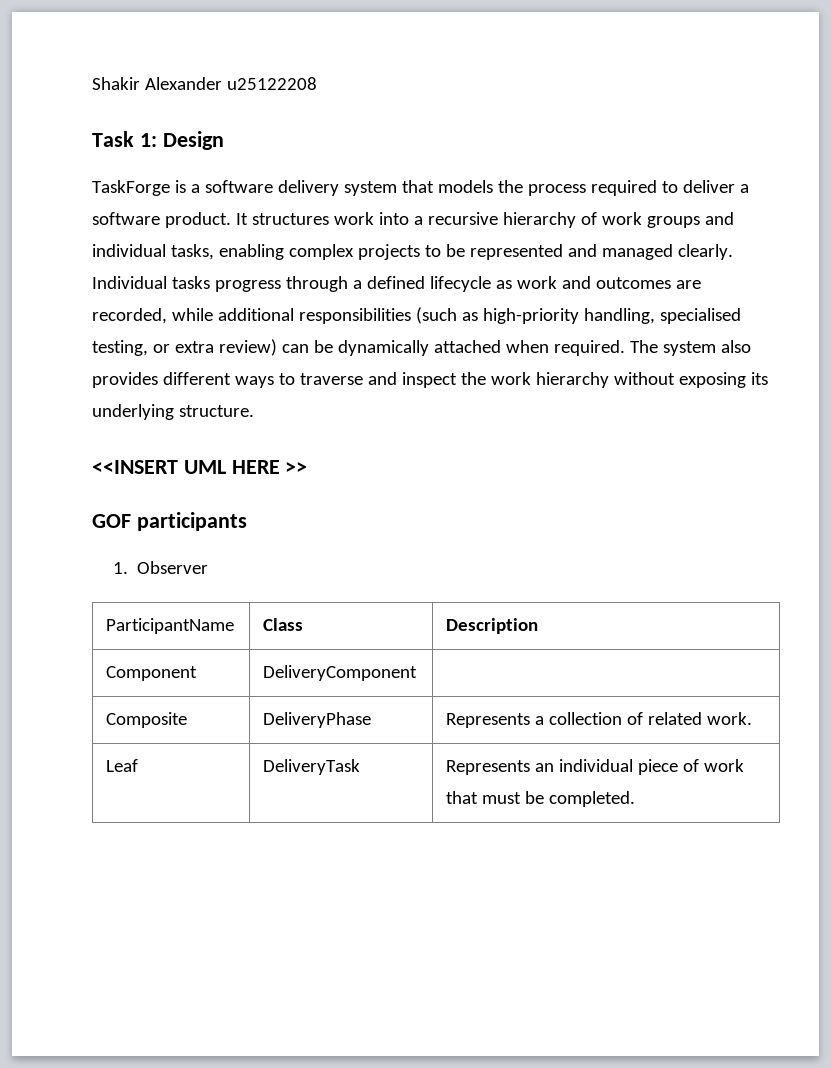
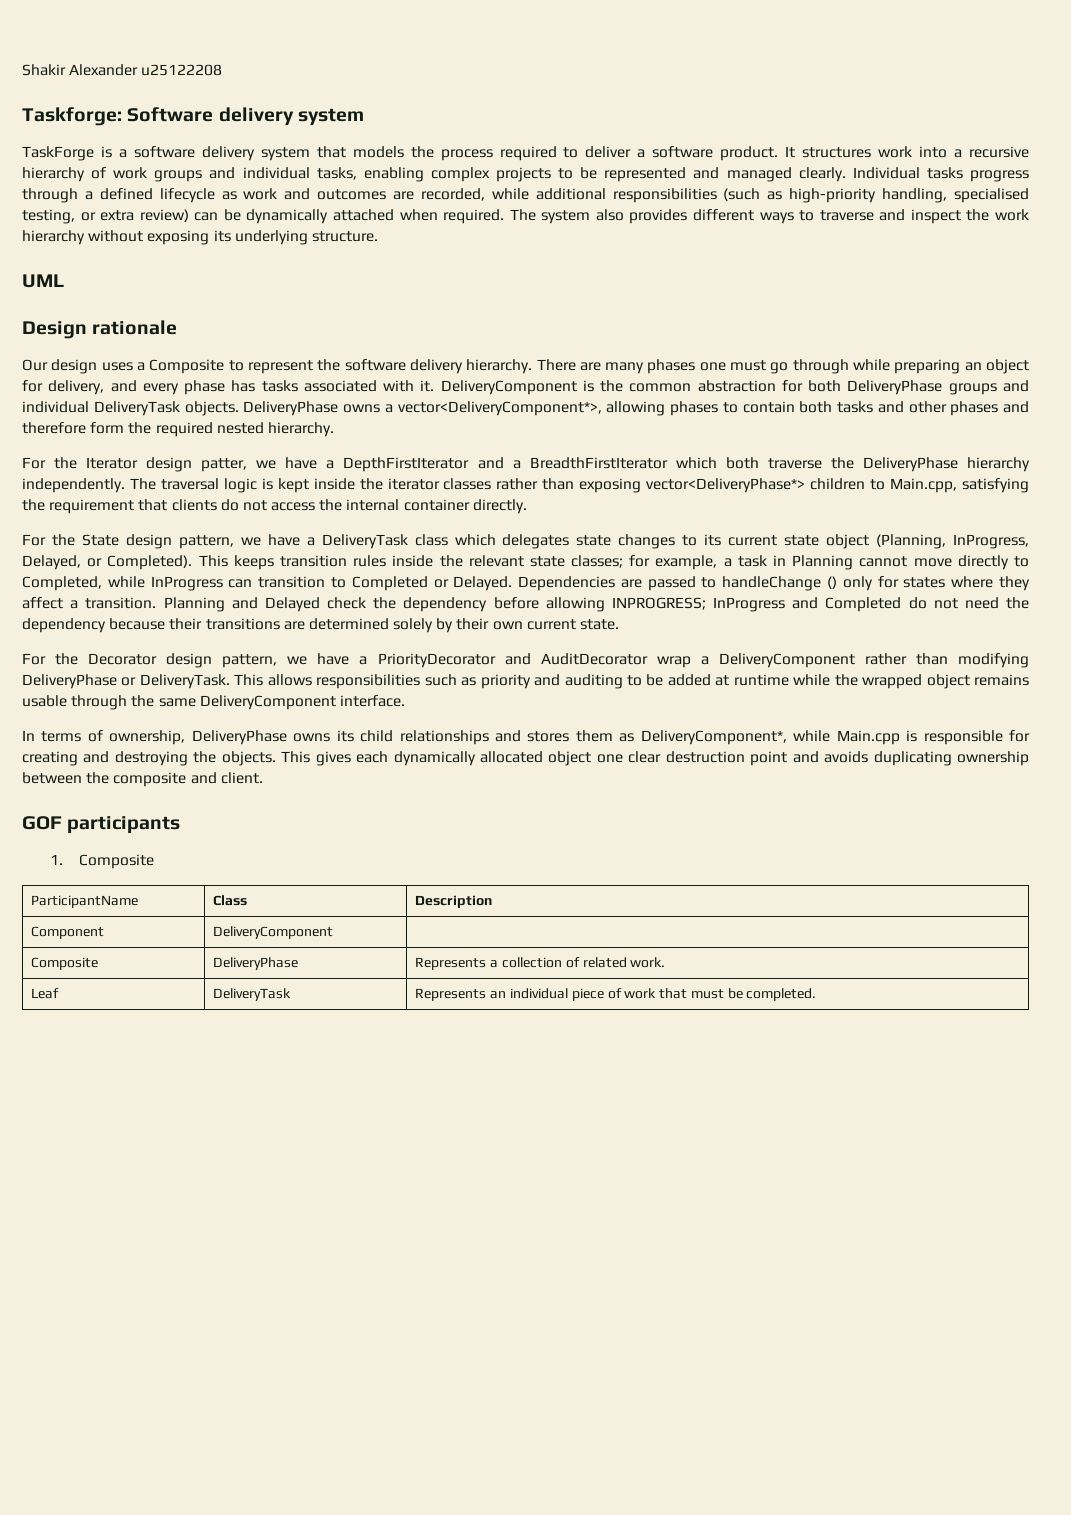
[92,131,224,150] Task 1: Design -> [22,107,364,126] Taskforge: Software delivery system
[92,460,178,474] <<INSERT -> (378, 236) none
[231,460,308,474] HERE >> -> [22,320,178,339] [22,359,1030,374] [22,380,1030,395] [22,401,1029,416] [22,422,334,437] [22,457,1030,472] [22,478,1030,493] [22,499,527,514] [22,534,1030,549] [22,555,1029,570] [22,576,1030,591] [22,597,1029,612] [22,618,620,633] [22,653,1029,668] [22,674,1030,689] [22,695,405,710] [22,730,1031,745] [22,751,1029,766] [22,772,263,787] // Design rationale // Our design uses a Composite to represent the software delivery hierarchy. There are many phases one must go through while preparing an object for delivery, and every phase has tasks associated with it. DeliveryComponent is the common abstraction for both DeliveryPhase groups and individual DeliveryTask objects. DeliveryPhase owns a vector<DeliveryComponent*>, allowing phases to contain both tasks and other phases and therefore form the required nested hierarchy. // For the Iterator design patter, we have a DepthFirstIterator and a BreadthFirstIterator which both traverse the DeliveryPhase hierarchy independently. The traversal logic is kept inside the iterator classes rather than exposing vector<DeliveryPhase*> children to Main.cpp, satisfying the requirement that clients do not access the internal container directly. // For the State design pattern, we have a DeliveryTask class which delegates state changes to its current state object (Planning, InProgress, Delayed, or Completed). This keeps transition rules inside the relevant state classes; for example, a task in Planning cannot move directly to Completed, while InProgress can transition to Completed or Delayed. Dependencies are passed to handleChange () only for states where they affect a transition. Planning and Delayed check the dependency before allowing INPROGRESS; InProgress and Completed do not need the dependency because their transitions are determined solely by their own current state. // For the Decorator design pattern, we have a PriorityDecorator and AuditDecorator wrap a DeliveryComponent rather than modifying DeliveryPhase or DeliveryTask. This allows responsibilities such as priority and auditing to be added at runtime while the wrapped object remains usable through the same DeliveryComponent interface. // In terms of ownership, DeliveryPhase owns its child relationships and stores them as DeliveryComponent*, while Main.cpp is responsible for creating and destroying the objects. This gives each dynamically allocated object one clear destruction point and avoids duplicating ownership between the composite and client.
[136,561,208,574] Observer -> [78,854,154,869] Composite

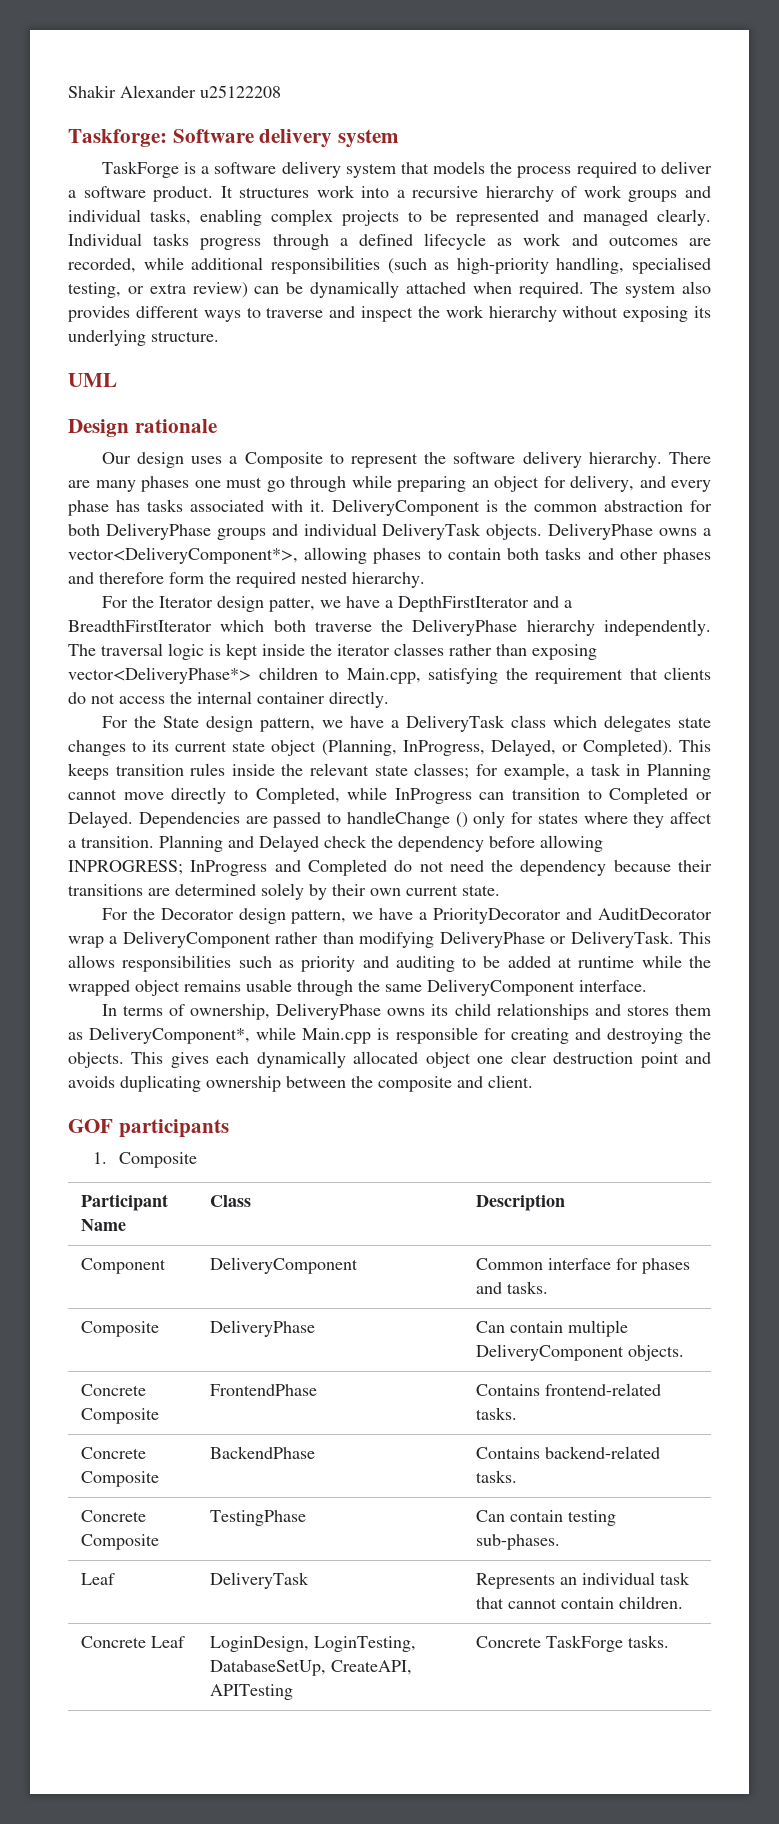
[31,895,139,908] ParticipantName -> [80,1194,168,1211] [80,1219,126,1231] Participant Name
[31,957,99,970] [213,957,299,970] [415,957,666,970] // Composite | DeliveryPhase | Represents a collection of related work. -> [475,1258,690,1274] [475,1281,548,1294] [80,1321,159,1337] [209,1320,315,1337] [475,1320,628,1337] [475,1344,684,1361] [80,1384,146,1396] [80,1408,159,1424] [209,1384,317,1396] [475,1383,661,1396] [475,1407,517,1420] [80,1447,146,1459] [80,1471,159,1487] [209,1446,315,1459] [475,1446,660,1459] [475,1470,517,1483] [80,1510,146,1522] [80,1534,159,1550] [209,1510,306,1526] [475,1510,616,1526] [475,1534,560,1550] Common interface for phases and tasks. // Composite | DeliveryPhase | Can contain multiple DeliveryComponent objects. // Concrete Composite | FrontendPhase | Contains frontend-related tasks. // Concrete Composite | BackendPhase | Contains backend-related tasks. // Concrete Composite | TestingPhase | Can contain testing sub-phases.
[571,988,817,1001] piece of work that must be completed. -> [659,1572,690,1585] [475,1596,683,1609] [80,1636,185,1648] [209,1636,416,1652] [209,1660,412,1676] [209,1684,293,1700] [475,1635,669,1652] task that cannot contain children. // Concrete Leaf | LoginDesign, LoginTesting, DatabaseSetUp, CreateAPI, APITesting | Concrete TaskForge tasks.

